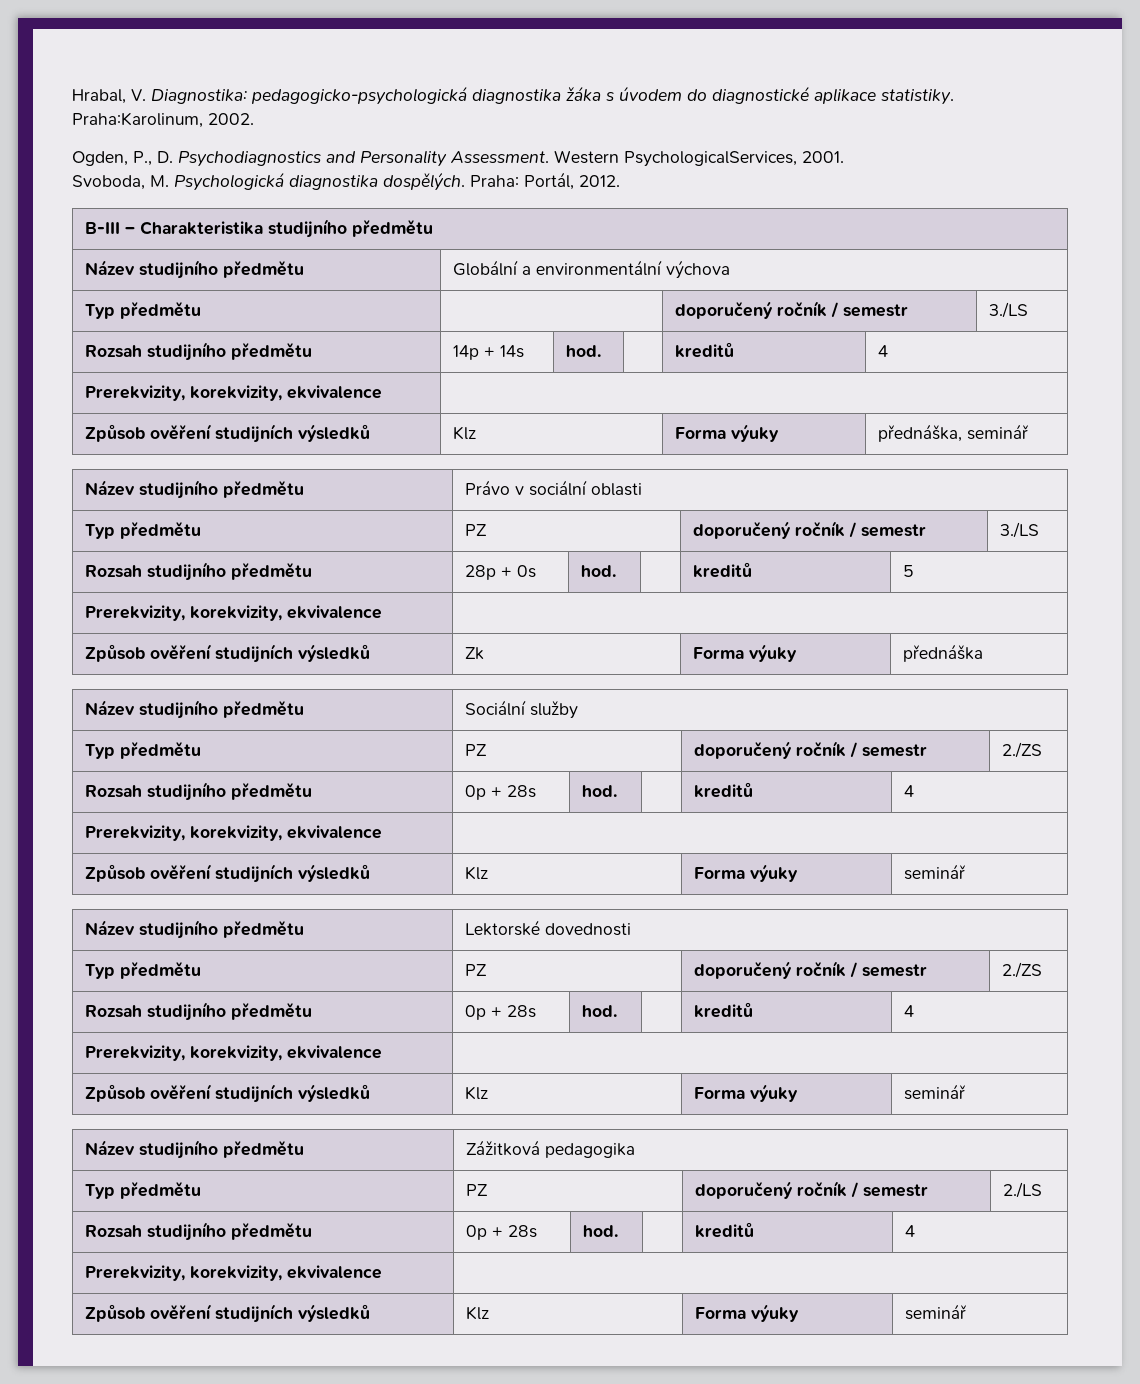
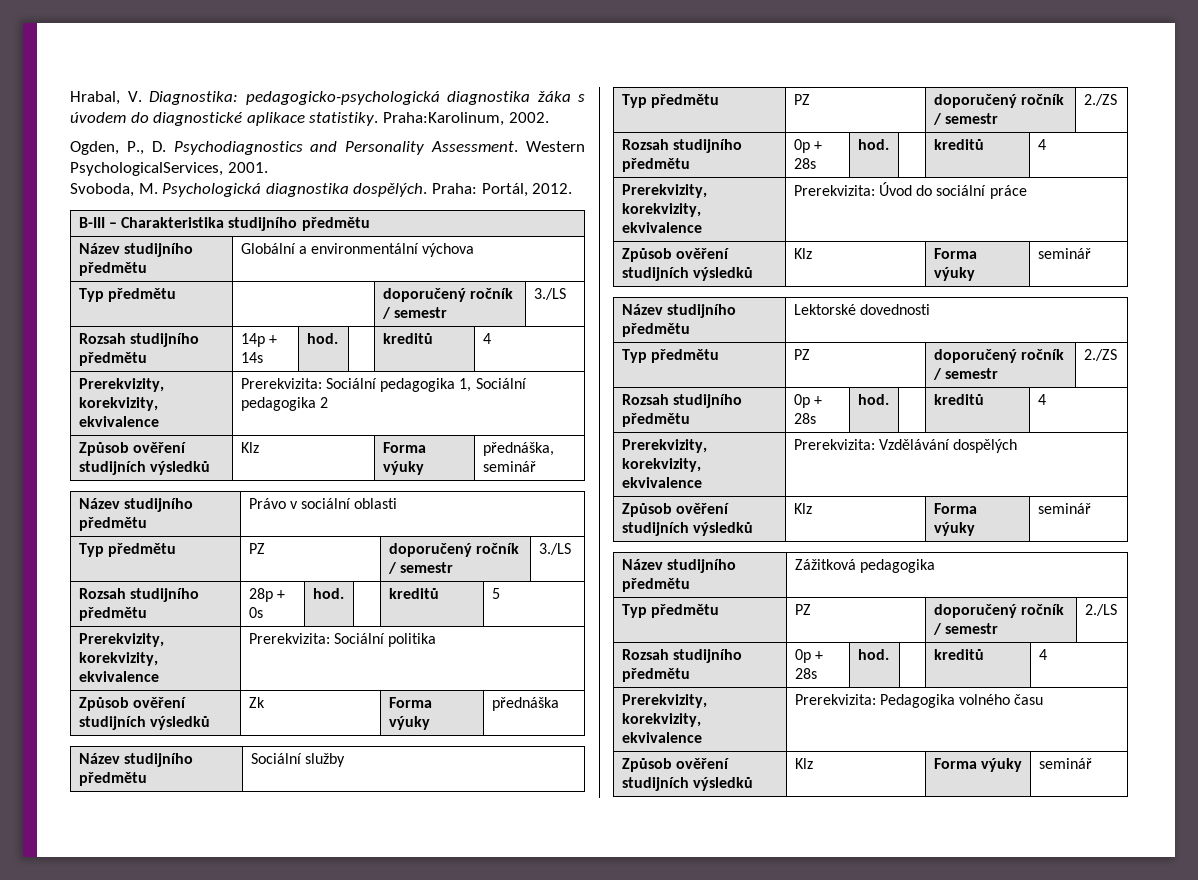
(382, 392) none -> [240,378,527,392] [240,397,329,411] Prerekvizita: Sociální pedagogika 1, Sociální pedagogika 2
(382, 612) none -> [248,633,437,647] Prerekvizita: Sociální politika
(382, 832) none -> [793,182,1027,199] Prerekvizita: Úvod do sociální práce
(382, 1052) none -> [793,439,1018,453] Prerekvizita: Vzdělávání dospělých
(382, 1272) none -> [794,694,1044,708] Prerekvizita: Pedagogika volného času

